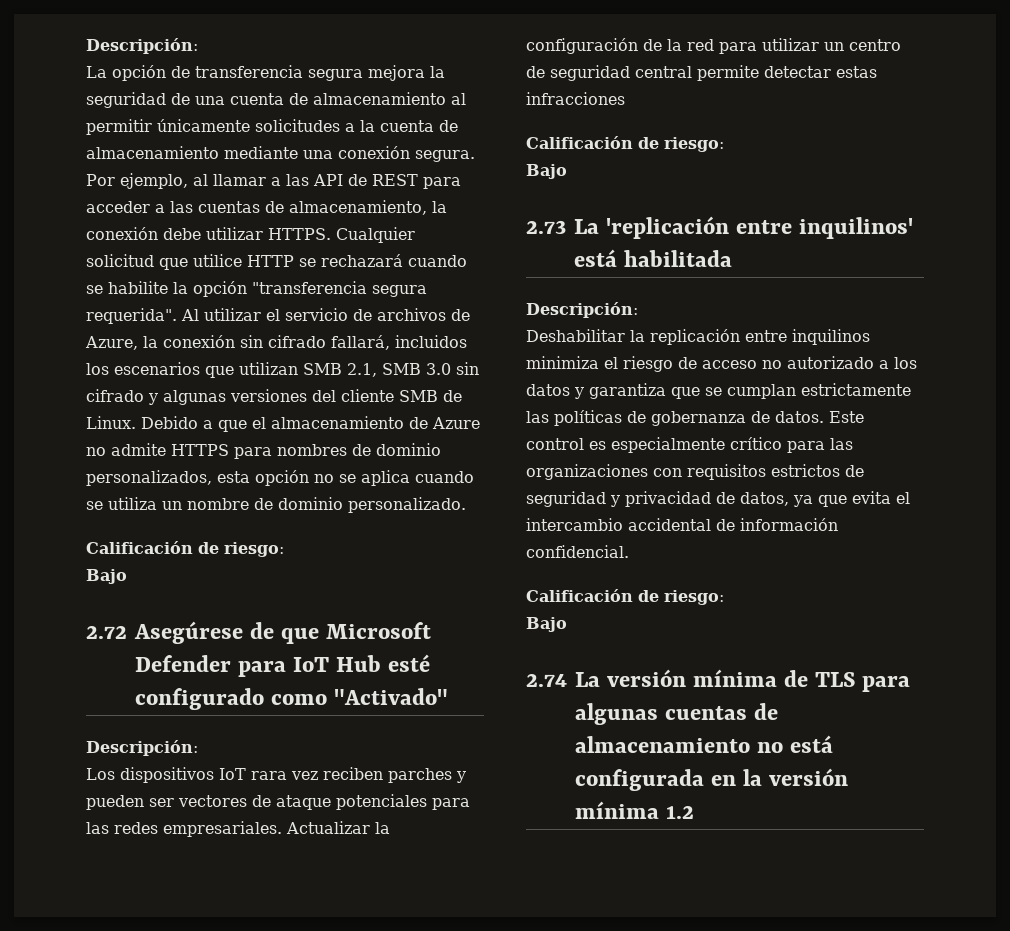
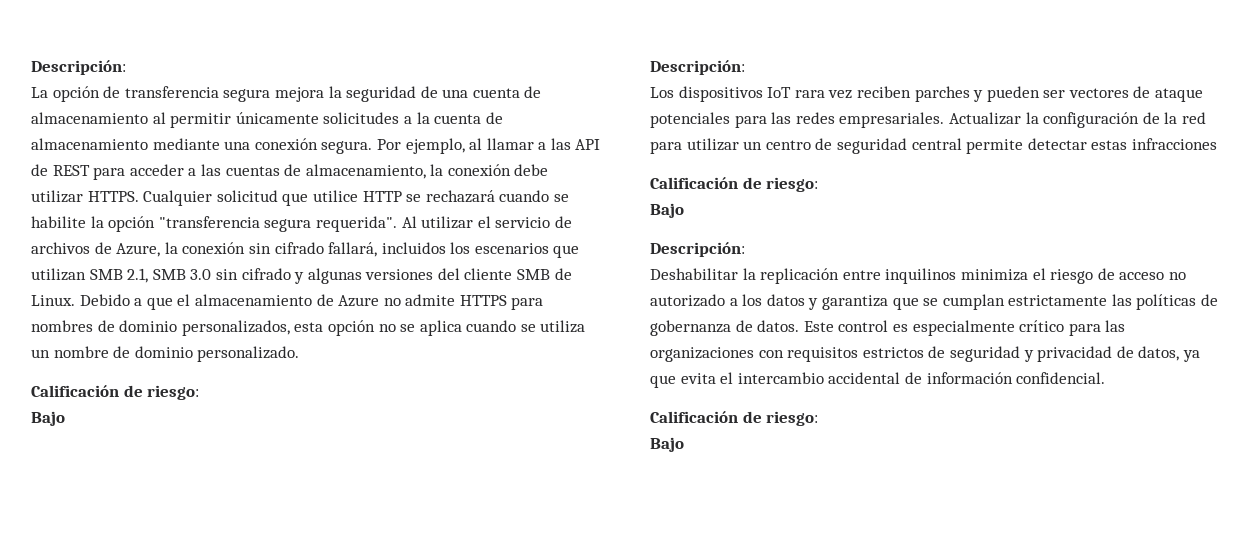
[86,621,431,644] [135,654,430,677] [135,688,448,710] // 2.72 Asegúrese de que Microsoft Defender para IoT Hub esté configurado como "Activado" -> (65, 418) none
[526,216,913,239] [574,249,732,267] // 2.73 La 'replicación entre inquilinos' está habilitada -> (684, 210) none
[526,669,911,692] [575,703,778,725] [575,735,833,753] [575,768,848,791] [575,801,694,819] // 2.74 La versión mínima de TLS para algunas cuentas de almacenamiento no está configurada en la versión mínima 1.2 -> (684, 444) none

